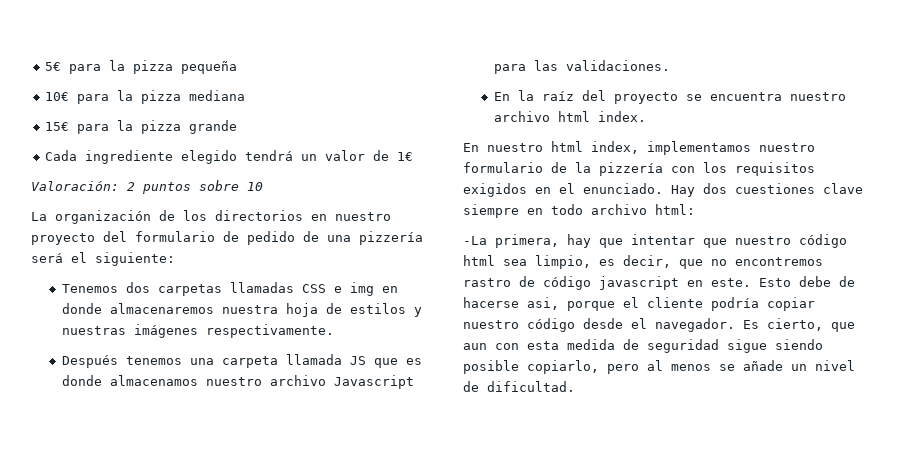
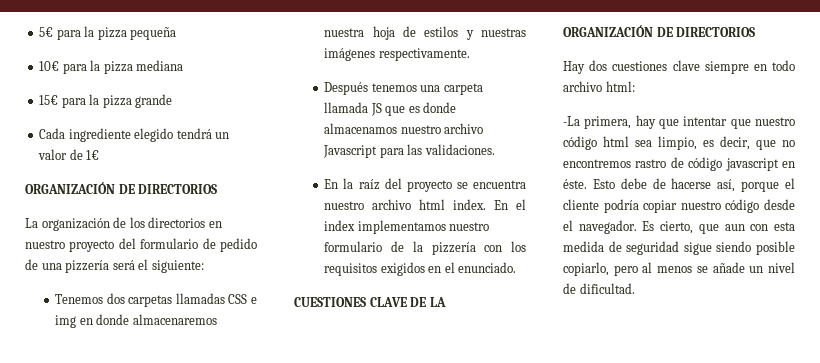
[31,180,263,194] Valoración: 2 puntos sobre 10 -> [25,182,218,194] ORGANIZACIÓN DE DIRECTORIOS
[463,141,639,154] // En nuestro html index, -> [494,199,526,210] [324,220,356,231] En el index
(663, 188) none -> [294,297,446,307] [563,25,756,37] // CUESTIONES CLAVE DE LA ORGANIZACIÓN DE DIRECTORIOS //
[711,278,751,287] este. -> [563,179,587,189] éste.
[527,297,559,310] asi, -> [717,179,736,192] así,

